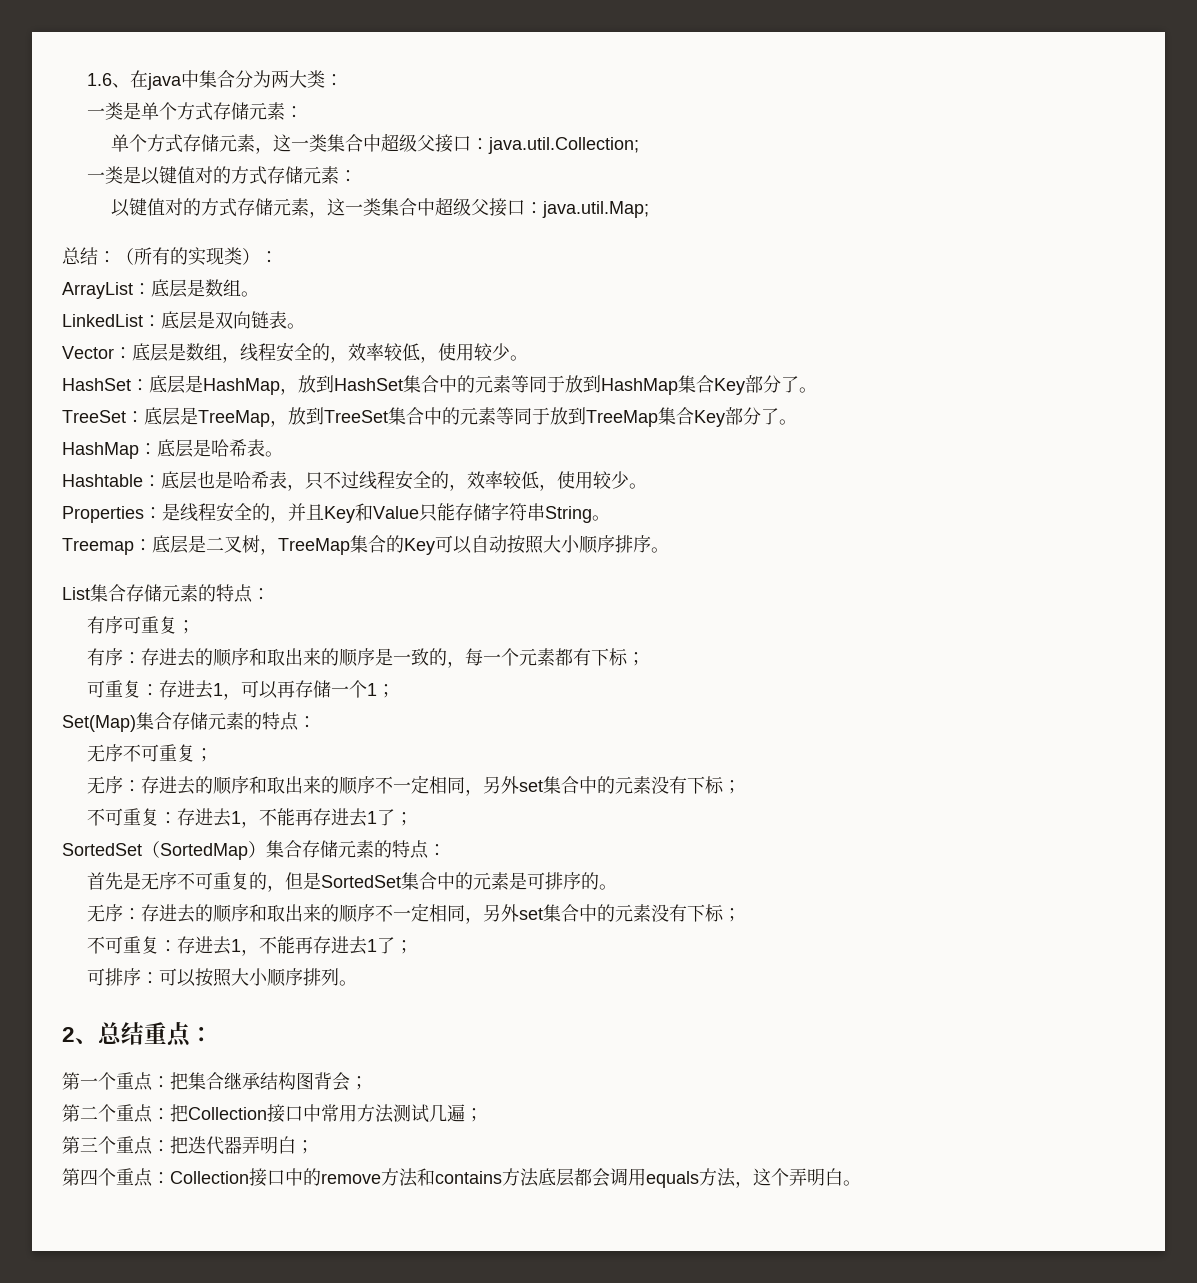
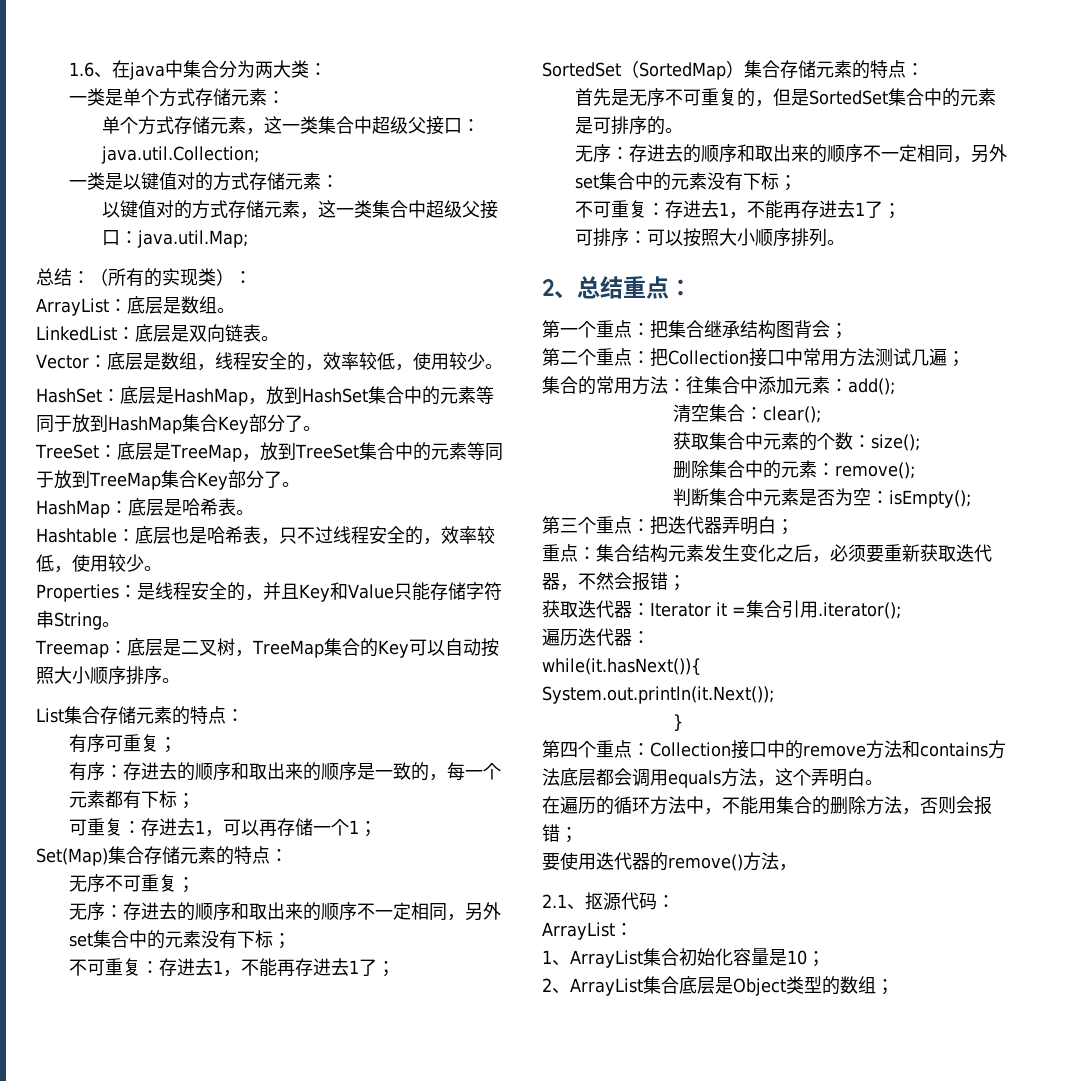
(483, 1115) none -> [542,376,895,395] [673,404,822,423] [673,432,921,451] [673,460,916,479] [673,488,972,508] // 集合的常用方法：往集合中添加元素：add(); // 清空集合：clear(); // 获取集合中元素的个数：size(); // 删除集合中的元素：remove(); // 判断集合中元素是否为空：isEmpty();
(314, 1147) none -> [542,544,992,563] [542,572,686,591] [542,600,901,619] [542,628,650,646] [542,658,701,675] [542,686,774,704] [673,714,684,731] // 重点：集合结构元素发生变化之后，必须要重新获取迭代器，不然会报错； // 获取迭代器：Iterator it =集合引用.iterator(); // 遍历迭代器： // while(it.hasNext()){ // System.out.println(it.Next()); // }
(861, 1183) none -> [542,796,992,815] [542,824,578,843] [542,852,797,871] [542,892,675,911] [542,922,633,940] [542,948,825,968] [542,976,894,996] // 在遍历的循环方法中，不能用集合的删除方法，否则会报错； // 要使用迭代器的remove()方法， // 2.1、抠源代码： // ArrayList： // 1、ArrayList集合初始化容量是10； // 2、ArrayList集合底层是Object类型的数组；

